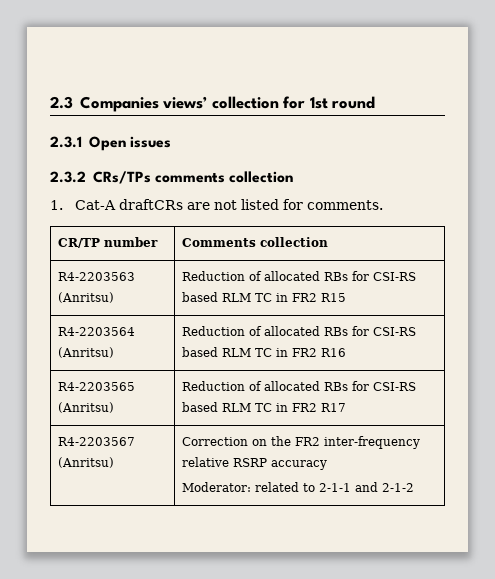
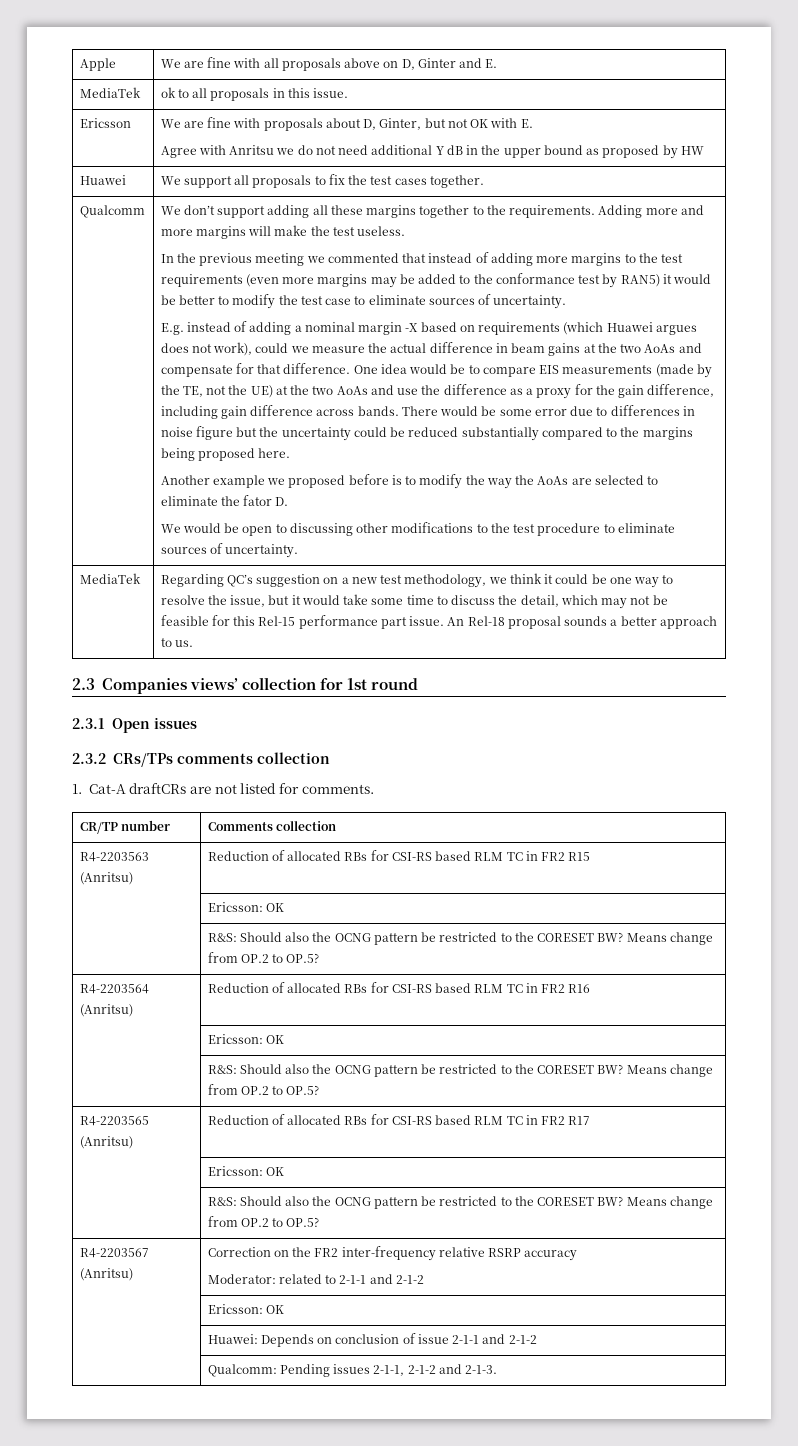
(50, 102) none -> [79,58,116,71] [160,57,498,71] [79,87,141,98] [160,87,349,101] [79,118,131,128] [160,117,533,131] [160,145,704,159] [79,175,126,185] [160,174,484,188] [79,205,145,218] [160,205,704,218] [160,225,406,239] [160,252,684,266] [160,273,712,288] [160,294,567,309] [160,321,697,335] [160,342,702,356] [160,363,712,378] [160,384,715,399] [160,405,695,419] [160,426,693,441] [160,448,291,461] [160,474,659,489] [160,495,289,506] [160,522,675,536] [160,543,299,558] [79,573,141,584] [160,573,674,588] [160,594,668,609] [160,615,717,629] [160,638,193,647] Apple | We are fine with all proposals above on D, Ginter and E. // MediaTek | ok to all proposals in this issue. // Ericsson | We are fine with proposals about D, Ginter, but not OK with E. // Agree with Anritsu we do not need additional Y dB in the upper bound as proposed by HW // Huawei | We support all proposals to fix the test cases together. // Qualcomm | We don’t support adding all these margins together to the requirements. Adding more and more margins will make the test useless. // In the previous meeting we commented that instead of adding more margins to the test requirements (even more margins may be added to the conformance test by RAN5) it would be better to modify the test case to eliminate sources of uncertainty. // E.g. instead of adding a nominal margin -X based on requirements (which Huawei argues does not work), could we measure the actual difference in beam gains at the two AoAs and compensate for that difference. One idea would be to compare EIS measurements (made by the TE, not the UE) at the two AoAs and use the difference as a proxy for the gain difference, including gain difference across bands. There would be some error due to differences in noise figure but the uncertainty could be reduced substantially compared to the margins being proposed here. // Another example we proposed before is to modify the way the AoAs are selected to eliminate the fator D. // We would be open to discussing other modifications to the test procedure to eliminate sources of uncertainty. // MediaTek | Regarding QC’s suggestion on a new test methodology, we think it could be one way to resolve the issue, but it would take some time to discuss the detail, which may not be feasible for this Rel-15 performance part issue. An Rel-18 proposal sounds a better approach to us. //
(347, 297) none -> [207,902,284,912] [207,932,713,945] [207,952,320,963] // | Ericsson: OK // | R&S: Should also the OCNG pattern be restricted to the CORESET BW? Means change from OP.2 to OP.5?
(347, 352) none -> [207,1034,284,1044] [207,1064,713,1077] [207,1084,320,1095] // | Ericsson: OK // | R&S: Should also the OCNG pattern be restricted to the CORESET BW? Means change from OP.2 to OP.5?
(347, 407) none -> [207,1166,284,1176] [207,1196,713,1209] [207,1216,320,1227] // | Ericsson: OK // | R&S: Should also the OCNG pattern be restricted to the CORESET BW? Means change from OP.2 to OP.5?
(415, 487) none -> [207,1304,284,1314] [207,1333,537,1347] [207,1364,498,1377] // | Ericsson: OK // | Huawei: Depends on conclusion of issue 2-1-1 and 2-1-2 // | Qualcomm: Pending issues 2-1-1, 2-1-2 and 2-1-3.

